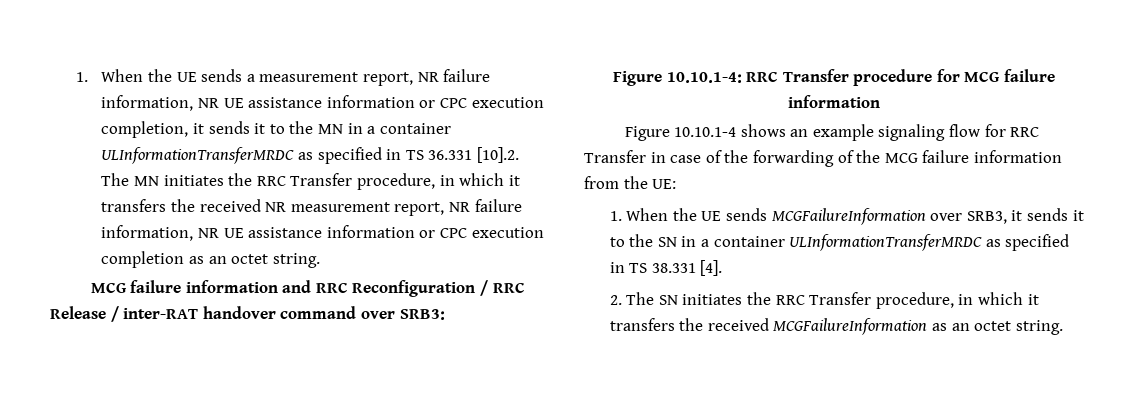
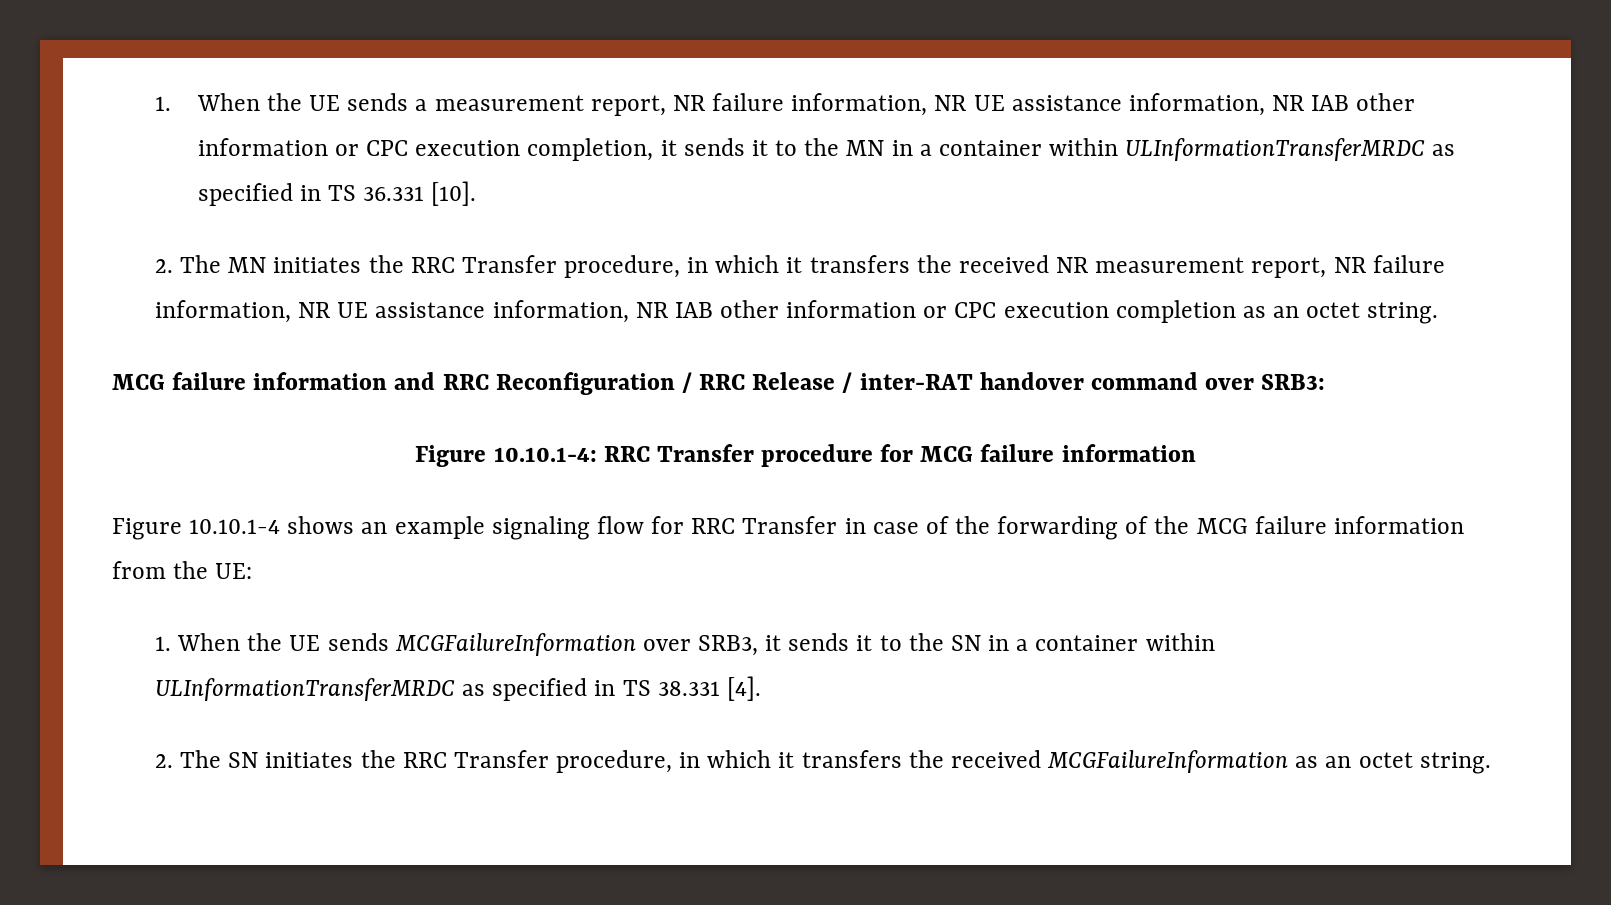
(323, 102) none -> [1128,93,1416,116] information, NR IAB other
(451, 128) none -> [1048,138,1118,156] within
[476,147,519,163] [10].2. -> [431,181,477,206] [154,259,173,273] [10]. // 2.
(323, 232) none -> [492,300,779,323] information, NR IAB other
(785, 241) none -> [1145,633,1215,651] within

